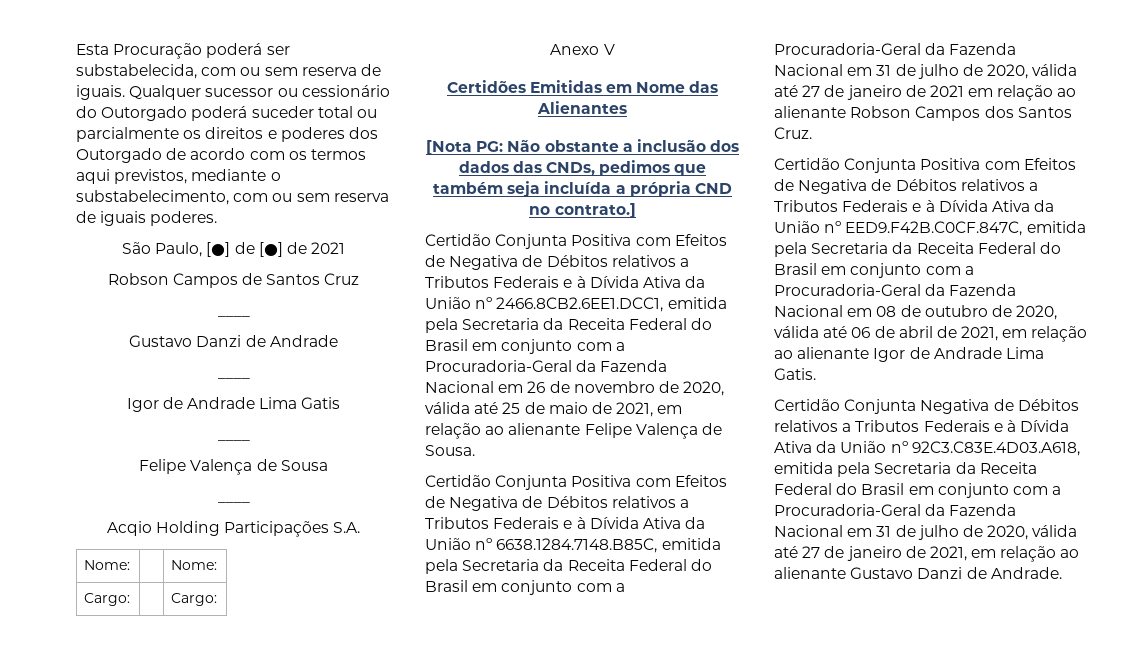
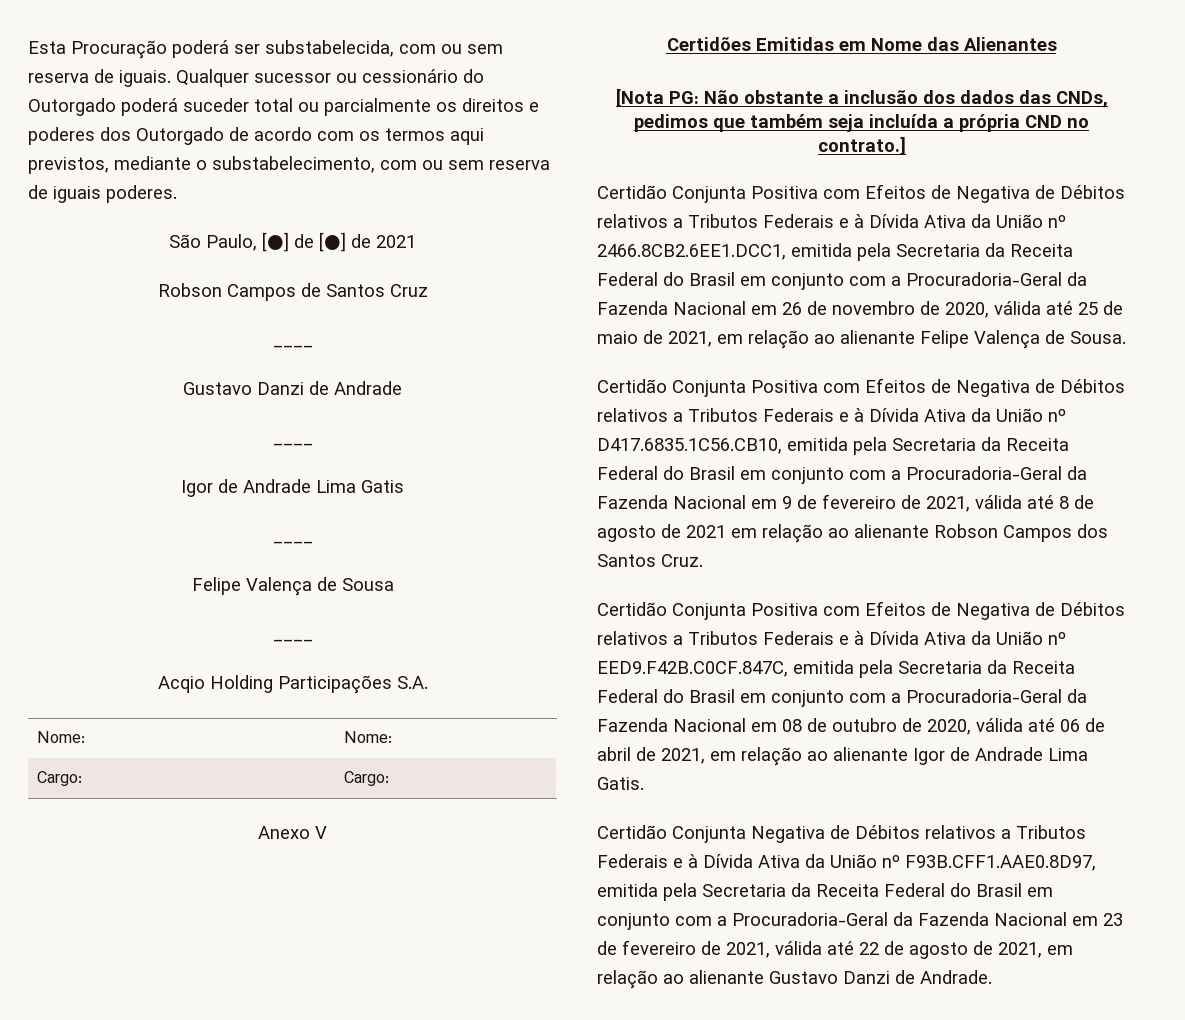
[496,538,658,553] 6638.1284.7148.B85C, -> [597,438,782,454] D417.6835.1C56.CB10,
[876,64,1078,79] [774,85,902,100] 31 de julho de 2020, válida até 27 de janeiro -> [782,494,1094,512] [597,525,656,542] 9 de fevereiro de 2021, válida até 8 de agosto
[911,441,1080,456] 92C3.C83E.4D03.A618, -> [905,855,1096,871] F93B.CFF1.AAE0.8D97,
[876,525,1078,540] [774,546,902,561] 31 de julho de 2020, válida até 27 de janeiro -> [1103,913,1123,926] [597,940,968,959] 23 de fevereiro de 2021, válida até 22 de agosto

